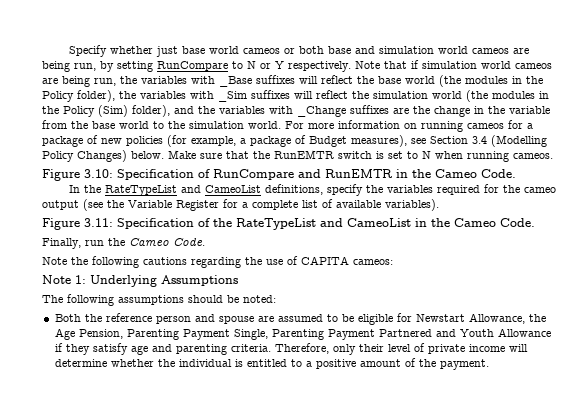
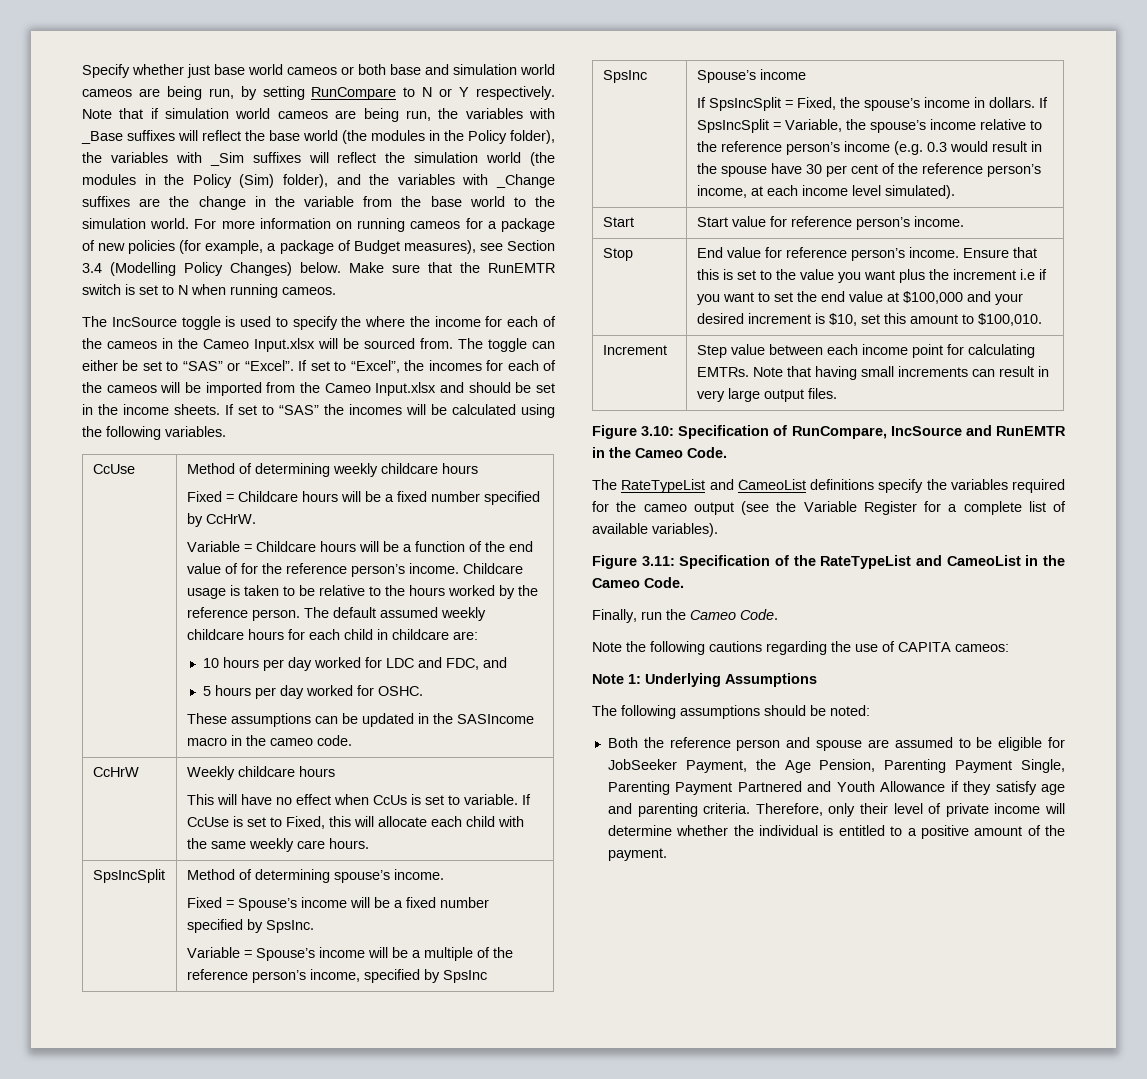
(553, 156) none -> [82,316,556,330] [82,338,555,352] [82,360,556,373] [82,382,555,396] [82,404,555,418] [82,426,226,440] [92,464,135,474] [186,463,478,477] [186,491,540,505] [186,513,256,527] [186,541,533,552] [186,563,523,577] [186,585,538,599] [186,607,486,621] [186,629,478,640] [202,657,507,671] [202,685,423,699] [186,713,534,727] [186,735,352,746] [92,767,139,777] [186,766,335,780] [186,794,531,805] [186,816,524,829] [186,838,369,852] [92,869,165,883] [186,869,444,883] [186,897,489,911] [186,919,314,933] [186,947,513,961] [186,969,487,983] [602,70,647,83] [696,69,806,83] [696,97,1048,111] [696,119,1042,133] [696,141,1042,155] [696,163,1041,177] [696,185,955,199] [602,217,634,227] [696,216,964,230] [602,248,633,261] [696,247,1037,261] [696,269,1047,283] [696,291,1023,305] [696,313,1042,326] [602,345,667,355] [696,344,1035,358] [696,366,1049,380] [696,388,837,402] // The IncSource toggle is used to specify the where the income for each of the cameos in the Cameo Input.xlsx will be sourced from. The toggle can either be set to “SAS” or “Excel”. If set to “Excel”, the incomes for each of the cameos will be imported from the Cameo Input.xlsx and should be set in the income sheets. If set to “SAS” the incomes will be calculated using the following variables. // CcUse | Method of determining weekly childcare hours // Fixed = Childcare hours will be a fixed number specified by CcHrW. // Variable = Childcare hours will be a function of the end value of for the reference person’s income. Childcare usage is taken to be relative to the hours worked by the reference person. The default assumed weekly childcare hours for each child in childcare are: // 10 hours per day worked for LDC and FDC, and // 5 hours per day worked for OSHC. // These assumptions can be updated in the SASIncome macro in the cameo code. // CcHrW | Weekly childcare hours // This will have no effect when CcUs is set to variable. If CcUse is set to Fixed, this will allocate each child with the same weekly care hours. // SpsIncSplit | Method of determining spouse’s income. // Fixed = Spouse’s income will be a fixed number specified by SpsInc. // Variable = Spouse’s income will be a multiple of the reference person’s income, specified by SpsInc // SpsInc | Spouse’s income // If SpsIncSplit = Fixed, the spouse’s income in dollars. If SpsIncSplit = Variable, the spouse’s income relative to the reference person’s income (e.g. 0.3 would result in the spouse have 30 per cent of the reference person’s income, at each income level simulated). // Start | Start value for reference person’s income. // Stop | End value for reference person’s income. Ensure that this is set to the value you want plus the increment i.e if you want to set the end value at $100,000 and your desired increment is $10, set this amount to $100,010. // Increment | Step value between each income point for calculating EMTRs. Note that having small increments can result in very large output files.
[213,169,294,180] RunCompare -> [791,426,962,439] RunCompare, IncSource
[68,184,323,196] In the RateTypeList and CameoList definitions, -> [592,479,874,493] The RateTypeList and CameoList definitions
[415,313,525,324] Newstart Allowance, -> [607,759,747,773] JobSeeker Payment,

